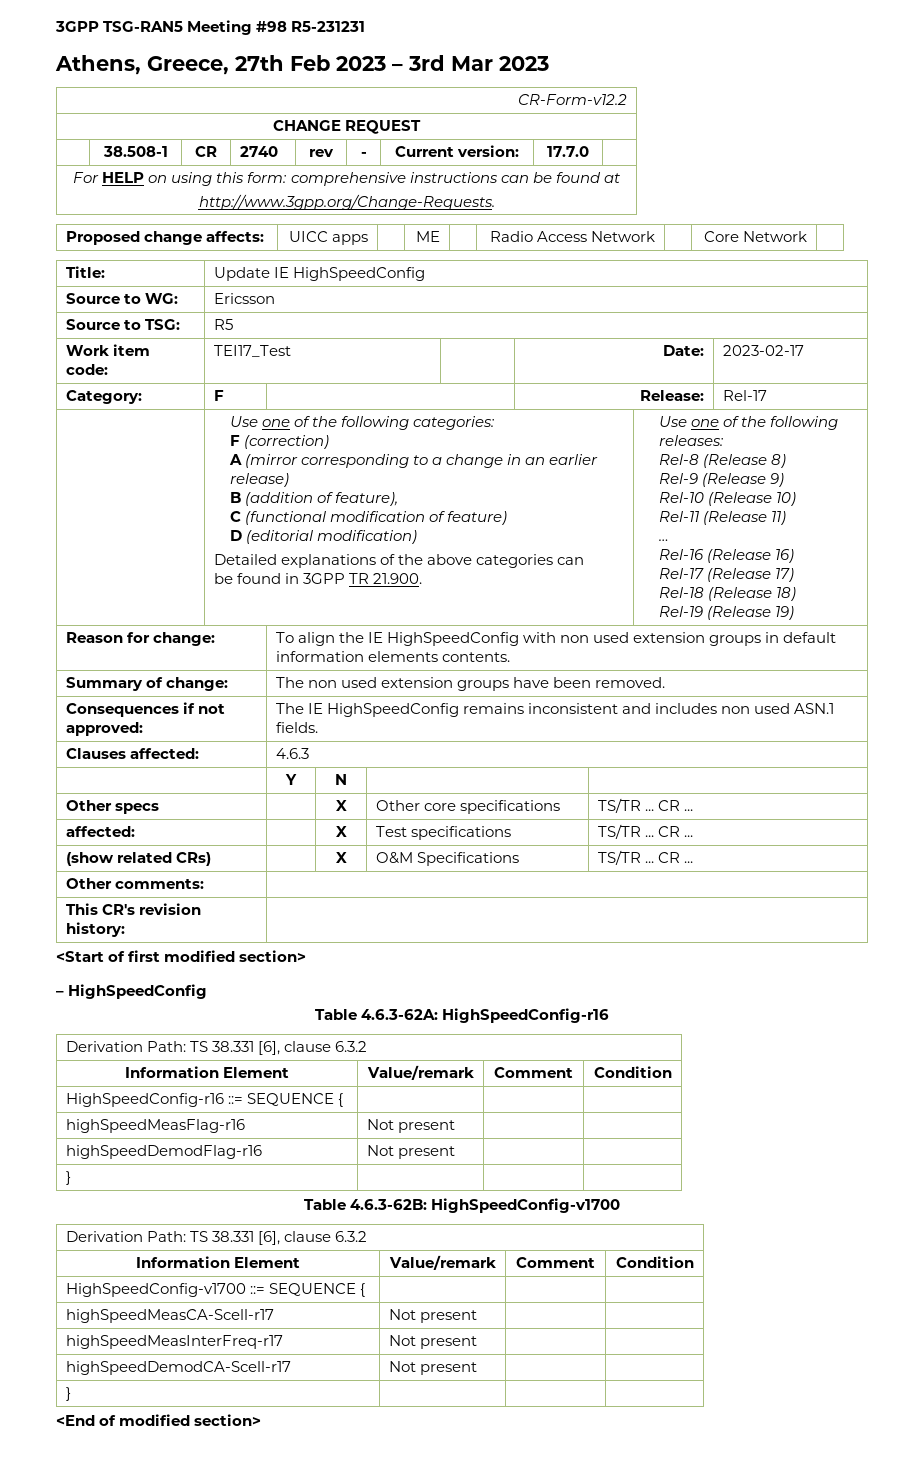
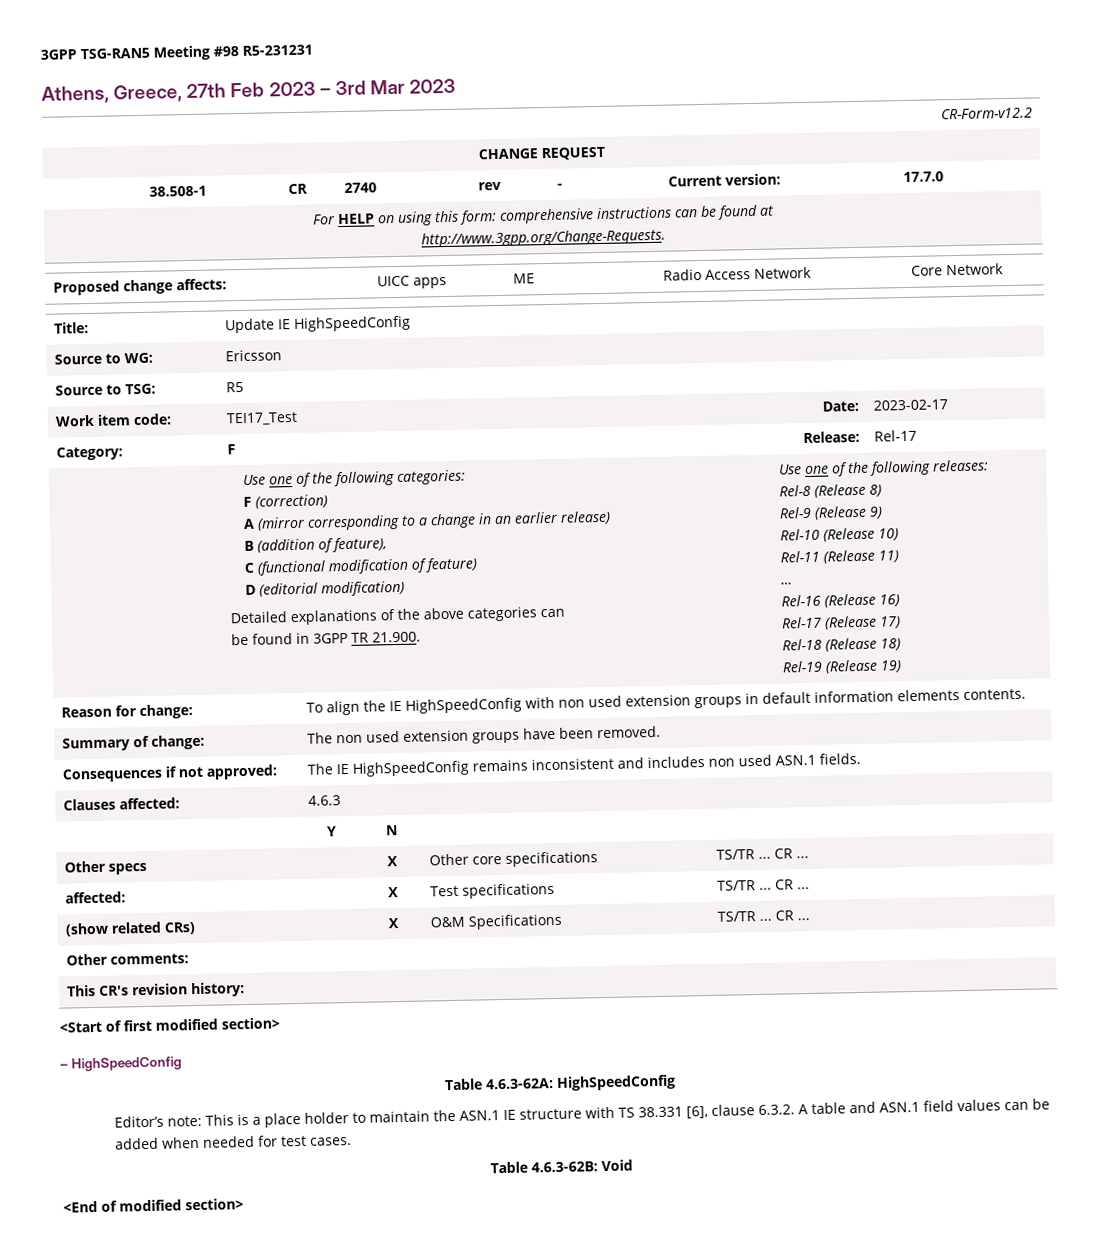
[442,1008,610,1023] [65,1041,368,1055] [124,1066,290,1078] [366,1065,474,1080] [494,1067,573,1078] [593,1066,672,1078] [65,1093,343,1107] [65,1119,245,1133] [366,1119,455,1133] [65,1145,262,1159] [366,1145,455,1159] [65,1171,71,1185] [303,1198,621,1213] [65,1231,368,1245] [135,1256,301,1268] [388,1255,496,1270] [516,1257,595,1268] [615,1256,694,1268] [65,1283,365,1297] [65,1309,274,1323] [388,1309,477,1323] [65,1335,283,1349] [388,1335,477,1349] [65,1361,291,1375] [388,1361,477,1375] [65,1387,71,1401] HighSpeedConfig-r16 // Derivation Path: TS 38.331 [6], clause 6.3.2 // Information Element | Value/remark | Comment | Condition // HighSpeedConfig-r16 ::= SEQUENCE { | | | // highSpeedMeasFlag-r16 | Not present | | // highSpeedDemodFlag-r16 | Not present | | // } | | | // Table 4.6.3-62B: HighSpeedConfig-v1700 // Derivation Path: TS 38.331 [6], clause 6.3.2 // Information Element | Value/remark | Comment | Condition // HighSpeedConfig-v1700 ::= SEQUENCE { | | | // highSpeedMeasCA-Scell-r17 | Not present | | // highSpeedMeasInterFreq-r17 | Not present | | // highSpeedDemodCA-Scell-r17 | Not present | | // } | | | -> [555,1074,676,1091] [113,1098,1050,1128] [114,1135,352,1150] [490,1159,633,1174] HighSpeedConfig // Editor’s note: This is a place holder to maintain the ASN.1 IE structure with TS 38.331 [6], clause 6.3.2. A table and ASN.1 field values can be added when needed for test cases. // Table 4.6.3-62B: Void

